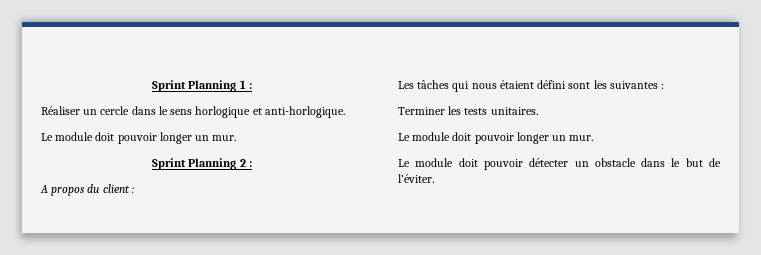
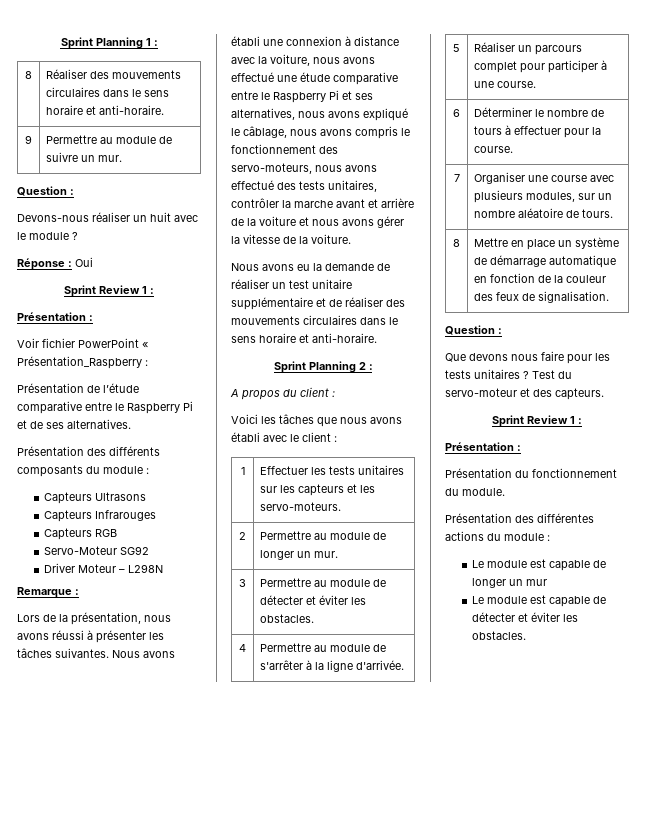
[41,106,345,118] [41,132,237,144] // Réaliser un cercle dans le sens horlogique et anti-horlogique. // Le module doit pouvoir longer un mur. -> [25,71,32,79] [46,69,182,79] [46,87,170,97] [46,105,165,115] [25,135,32,144] [46,135,173,144] [46,152,123,162] [17,186,74,196] [17,212,198,222] [17,232,78,240] [17,257,93,270] [64,285,154,297] [17,312,93,321] [17,338,148,348] [17,356,148,369] [17,383,139,393] [17,401,193,414] [17,419,131,429] [17,446,160,456] [17,465,149,477] [43,492,146,504] [43,510,156,522] [43,528,117,540] [43,546,149,555] [43,563,163,573] [17,587,79,598] [17,612,171,625] [17,630,164,643] [17,648,175,658] [231,36,399,46] [231,54,375,66] [231,72,398,85] [231,90,373,103] [231,108,408,121] [231,126,410,139] [231,144,338,154] [231,163,377,174] [231,180,377,192] [231,198,414,208] [231,216,404,228] [231,234,351,244] [231,263,390,271] [231,279,352,289] [231,297,405,310] [231,315,398,325] [231,333,377,343] // 8 | Réaliser des mouvements circulaires dans le sens horaire et anti-horaire. // 9 | Permettre au module de suivre un mur. // Question : // Devons-nous réaliser un huit avec le module ? // Réponse : Oui // Sprint Review 1 : // Présentation : // Voir fichier PowerPoint « Présentation_Raspberry : // Présentation de l’étude comparative entre le Raspberry Pi et de ses alternatives. // Présentation des différents composants du module : // Capteurs Ultrasons // Capteurs Infrarouges // Capteurs RGB // Servo-Moteur SG92 // Driver Moteur – L298N // Remarque : // Lors de la présentation, nous avons réussi à présenter les tâches suivantes. Nous avons établi une connexion à distance avec la voiture, nous avons effectué une étude comparative entre le Raspberry Pi et ses alternatives, nous avons expliqué le câblage, nous avons compris le fonctionnement des servo-moteurs, nous avons effectué des tests unitaires, contrôler la marche avant et arrière de la voiture et nous avons gérer la vitesse de la voiture. // Nous avons eu la demande de réaliser un test unitaire supplémentaire et de réaliser des mouvements circulaires dans le sens horaire et anti-horaire.
[398,80,665,92] [398,106,538,115] [398,132,594,144] [398,158,721,170] [398,174,434,183] Les tâches qui nous étaient défini sont les suivantes : // Terminer les tests unitaires. // Le module doit pouvoir longer un mur. // Le module doit pouvoir détecter un obstacle dans le but de l’éviter. -> [231,414,402,427] [231,432,337,442] [240,467,245,475] [260,465,405,475] [260,484,376,496] [260,502,342,511] [239,532,246,540] [260,531,387,540] [260,550,339,560] [239,579,246,587] [260,578,387,587] [260,595,367,605] [260,614,315,623] [239,644,246,652] [260,643,387,652] [260,660,405,672] [453,44,460,52] [474,42,583,55] [474,60,608,73] [474,81,537,88] [453,109,460,117] [474,107,605,117] [474,125,602,138] [474,146,514,153] [453,174,460,182] [474,172,615,184] [474,190,613,203] [474,208,614,218] [453,239,460,247] [474,237,620,250] [474,255,617,268] [474,273,607,283] [474,291,610,303] [445,325,502,335] [445,351,610,364] [445,369,572,379] [445,388,604,400] [492,415,582,427] [445,442,521,451] [445,468,617,478] [445,488,505,496] [445,513,594,523] [445,531,550,541] [471,559,606,571] [471,578,547,588] [471,595,606,607] [471,612,578,622] [471,631,526,640] Voici les tâches que nous avons établi avec le client : // 1 | Effectuer les tests unitaires sur les capteurs et les servo-moteurs. // 2 | Permettre au module de longer un mur. // 3 | Permettre au module de détecter et éviter les obstacles. // 4 | Permettre au module de s'arrêter à la ligne d'arrivée. // 5 | Réaliser un parcours complet pour participer à une course. // 6 | Déterminer le nombre de tours à effectuer pour la course. // 7 | Organiser une course avec plusieurs modules, sur un nombre aléatoire de tours. // 8 | Mettre en place un système de démarrage automatique en fonction de la couleur des feux de signalisation. // Question : // Que devons nous faire pour les tests unitaires ? Test du servo-moteur et des capteurs. // Sprint Review 1 : // Présentation : // Présentation du fonctionnement du module. // Présentation des différentes actions du module : // Le module est capable de longer un mur // Le module est capable de détecter et éviter les obstacles.

